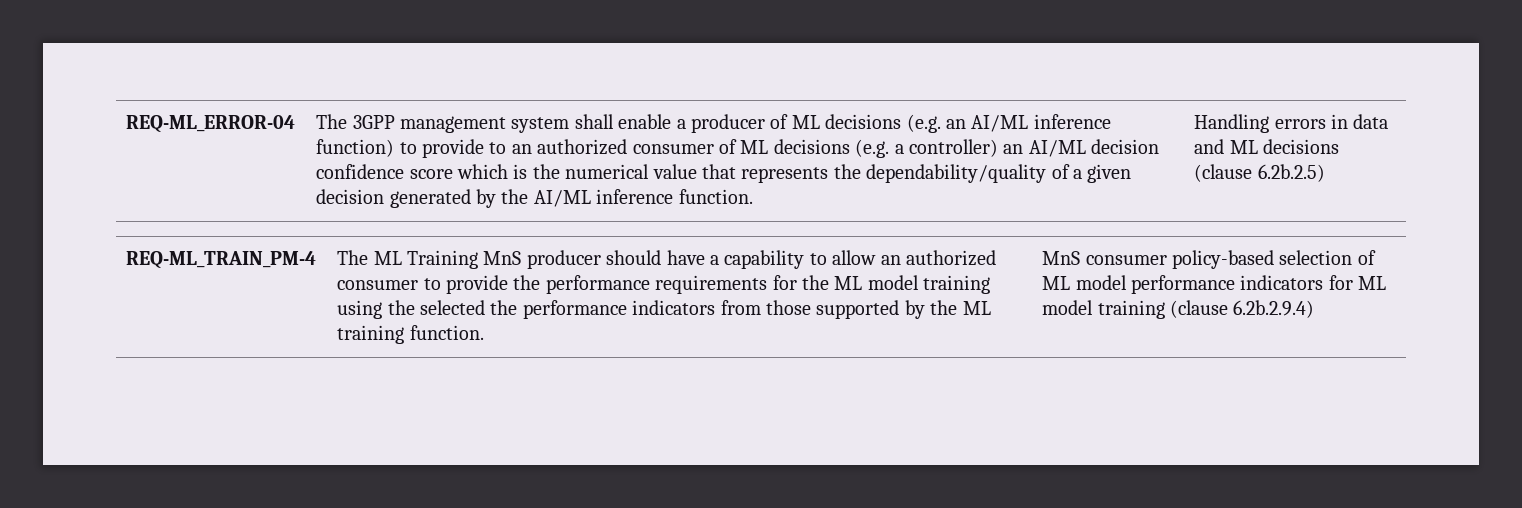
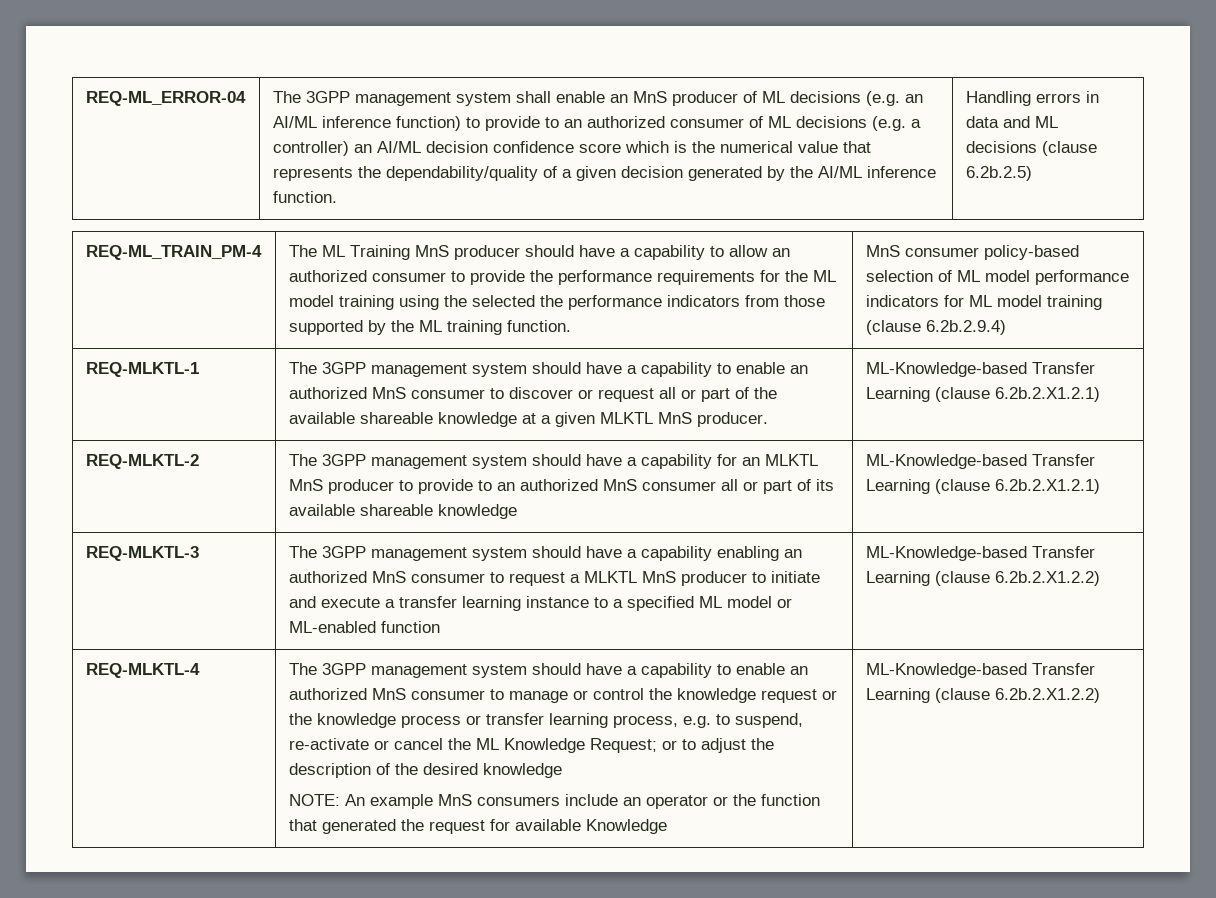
[676,119,686,129] a -> [609,91,667,103] an MnS
(1315, 309) none -> [85,362,199,377] [288,362,808,377] [288,387,777,402] [288,412,768,427] [865,362,1095,377] [865,387,1100,402] [85,454,199,469] [288,454,818,469] [288,479,834,494] [288,504,517,519] [865,454,1095,469] [865,479,1100,494] [85,546,199,561] [288,546,802,561] [288,571,820,586] [288,596,792,611] [288,621,440,633] [865,546,1095,561] [865,571,1100,586] [85,663,200,678] [288,663,808,678] [288,688,837,703] [288,713,803,728] [288,738,774,753] [288,763,562,778] [288,794,820,809] [288,819,667,834] [865,663,1095,678] [865,688,1100,703] // REQ-MLKTL-1 | The 3GPP management system should have a capability to enable an authorized MnS consumer to discover or request all or part of the available shareable knowledge at a given MLKTL MnS producer. | ML-Knowledge-based Transfer Learning (clause 6.2b.2.X1.2.1) // REQ-MLKTL-2 | The 3GPP management system should have a capability for an MLKTL MnS producer to provide to an authorized MnS consumer all or part of its available shareable knowledge | ML-Knowledge-based Transfer Learning (clause 6.2b.2.X1.2.1) // REQ-MLKTL-3 | The 3GPP management system should have a capability enabling an authorized MnS consumer to request a MLKTL MnS producer to initiate and execute a transfer learning instance to a specified ML model or ML-enabled function | ML-Knowledge-based Transfer Learning (clause 6.2b.2.X1.2.2) // REQ-MLKTL-4 | The 3GPP management system should have a capability to enable an authorized MnS consumer to manage or control the knowledge request or the knowledge process or transfer learning process, e.g. to suspend, re-activate or cancel the ML Knowledge Request; or to adjust the description of the desired knowledge // NOTE: An example MnS consumers include an operator or the function that generated the request for available Knowledge | ML-Knowledge-based Transfer Learning (clause 6.2b.2.X1.2.2)

